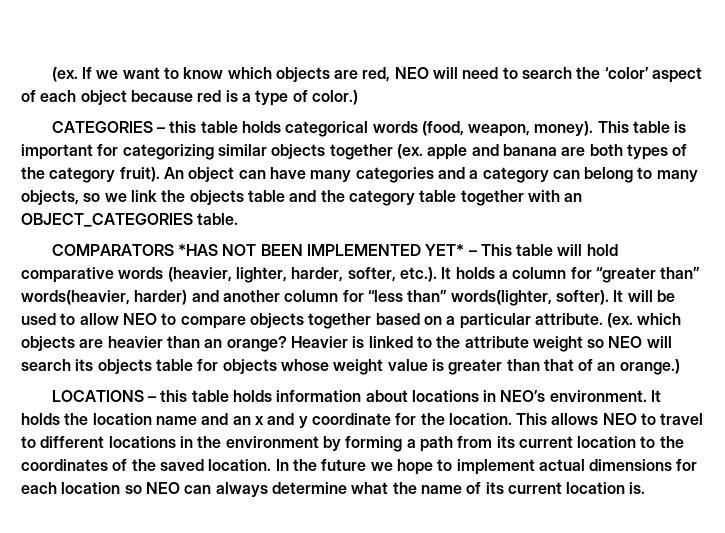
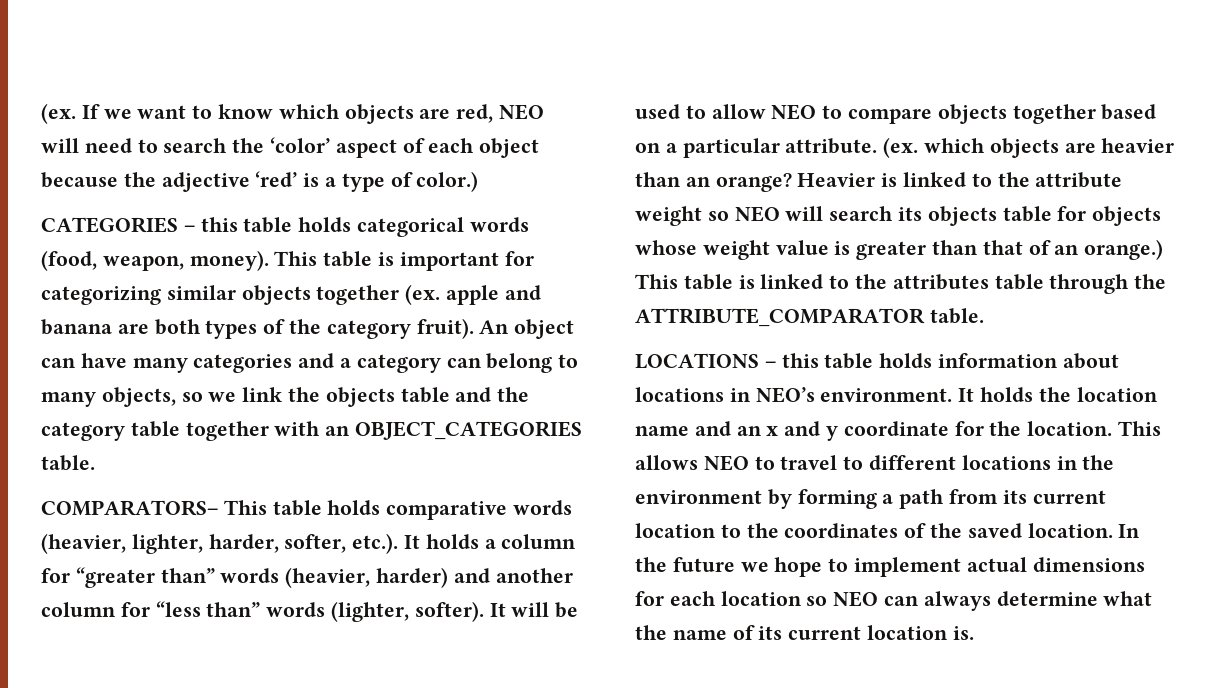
[197,90,222,102] red -> [123,171,298,192] the adjective ‘red’
[51,244,618,256] COMPARATORS *HAS NOT BEEN IMPLEMENTED YET* – This table will hold -> [41,500,381,516] COMPARATORS– This table holds
[21,290,130,305] words(heavier, -> [220,567,371,588] words (heavier,
[450,290,552,306] words(lighter, -> [266,601,410,622] words (lighter,
(680, 367) none -> [635,274,1167,294] [635,308,984,327] This table is linked to the attributes table through the ATTRIBUTE_COMPARATOR table.

